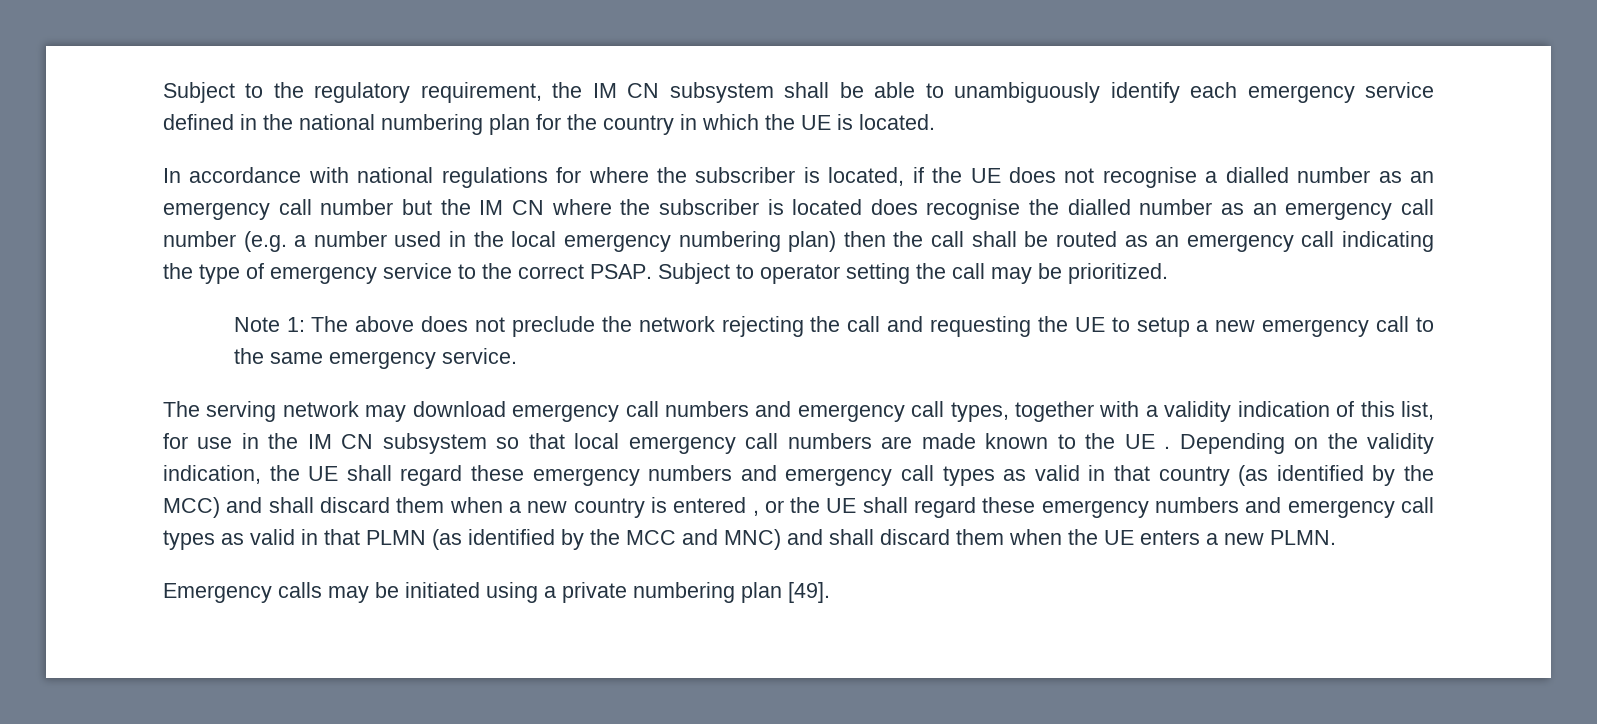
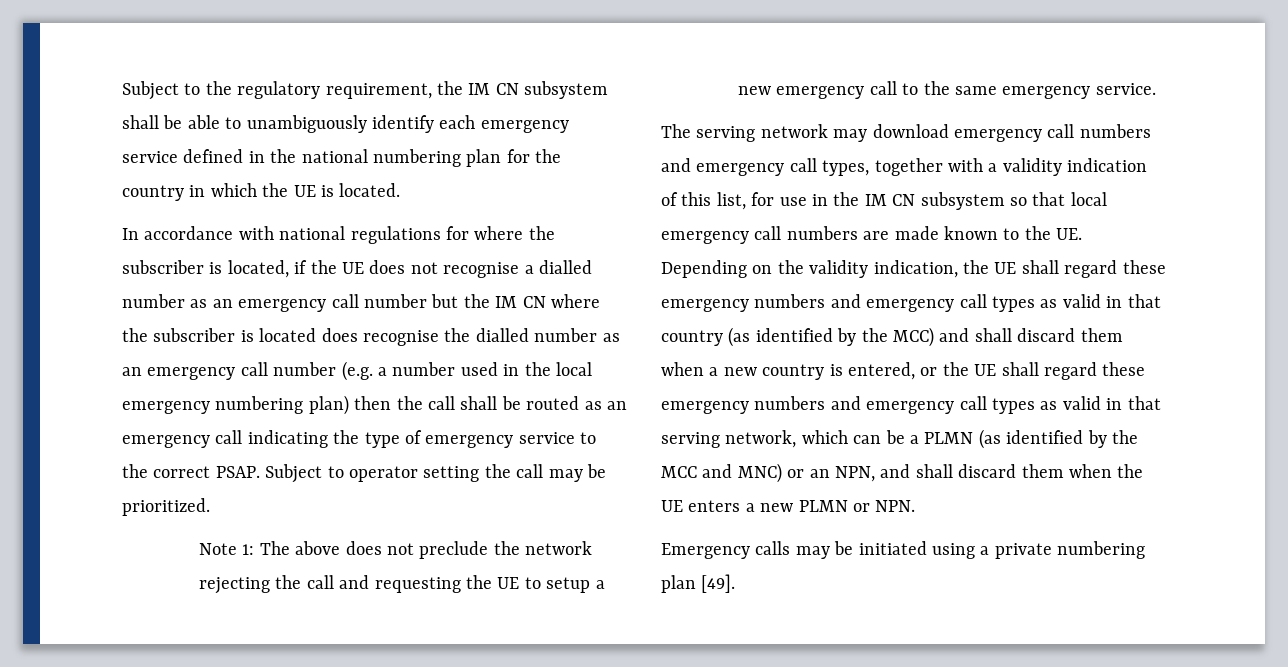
[1124,434,1171,449] UE . -> [1056,228,1083,240] UE.
[673,497,759,516] entered , -> [848,362,915,380] entered,
(360, 537) none -> [661,430,919,448] serving network, which can be a
(781, 539) none -> [787,466,875,482] or an NPN,
[1270,530,1336,545] PLMN. -> [798,500,916,512] PLMN or NPN.

